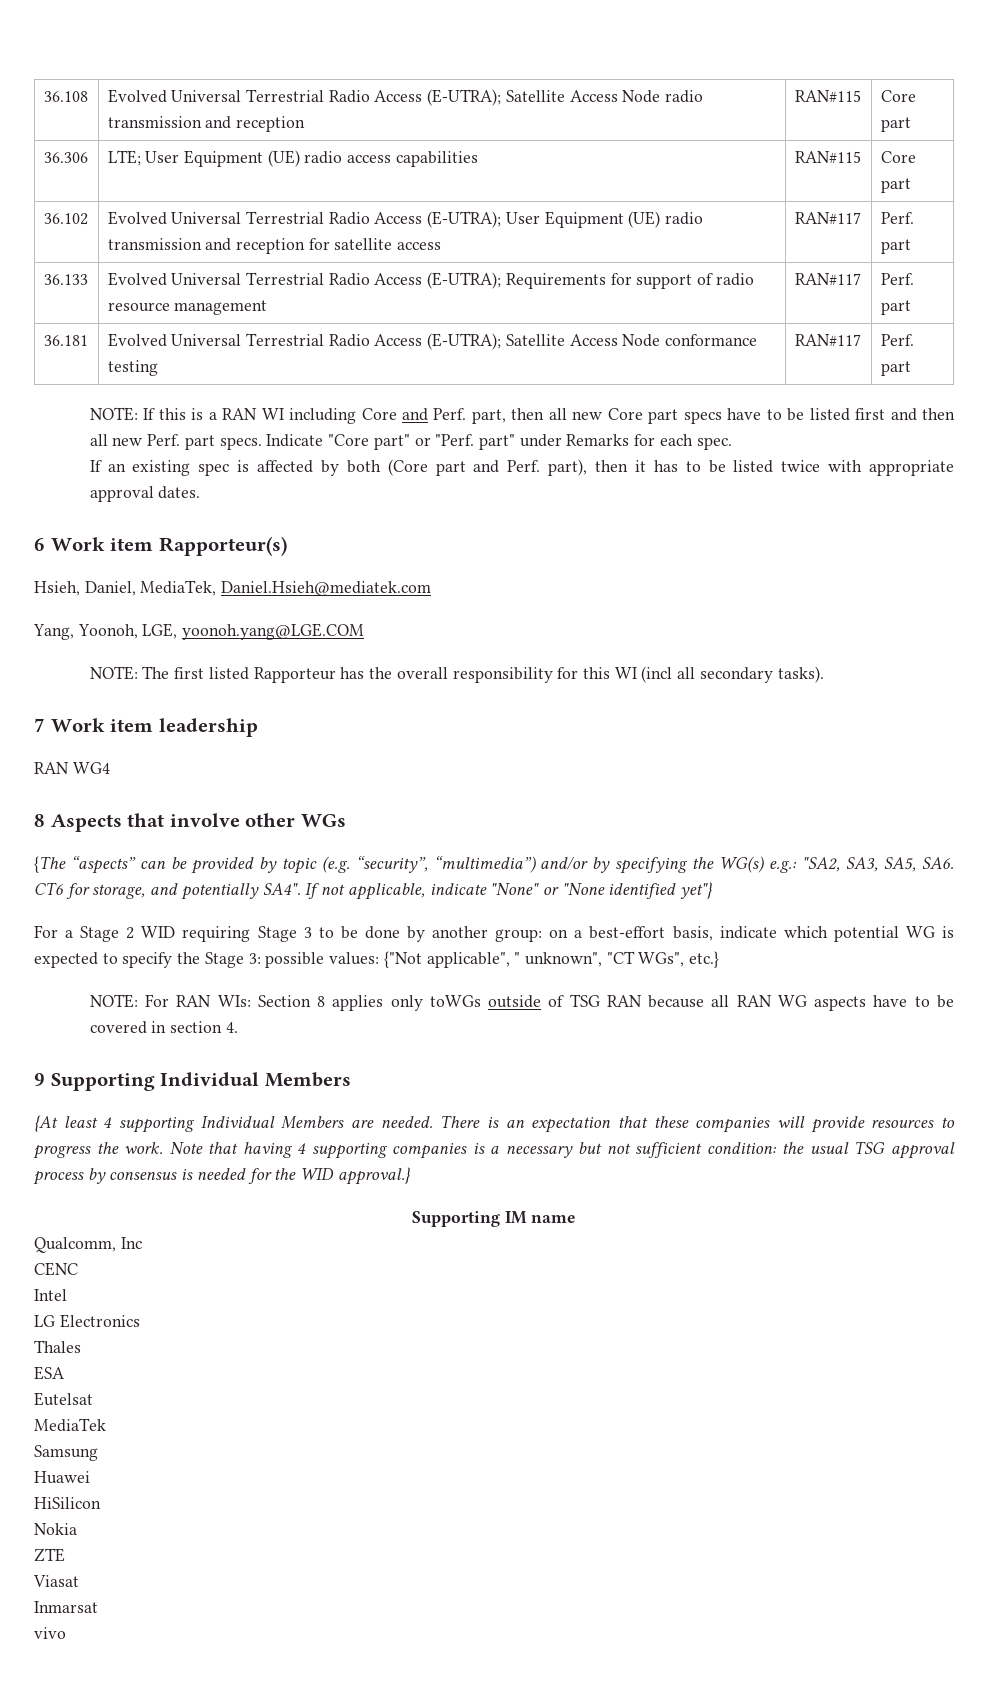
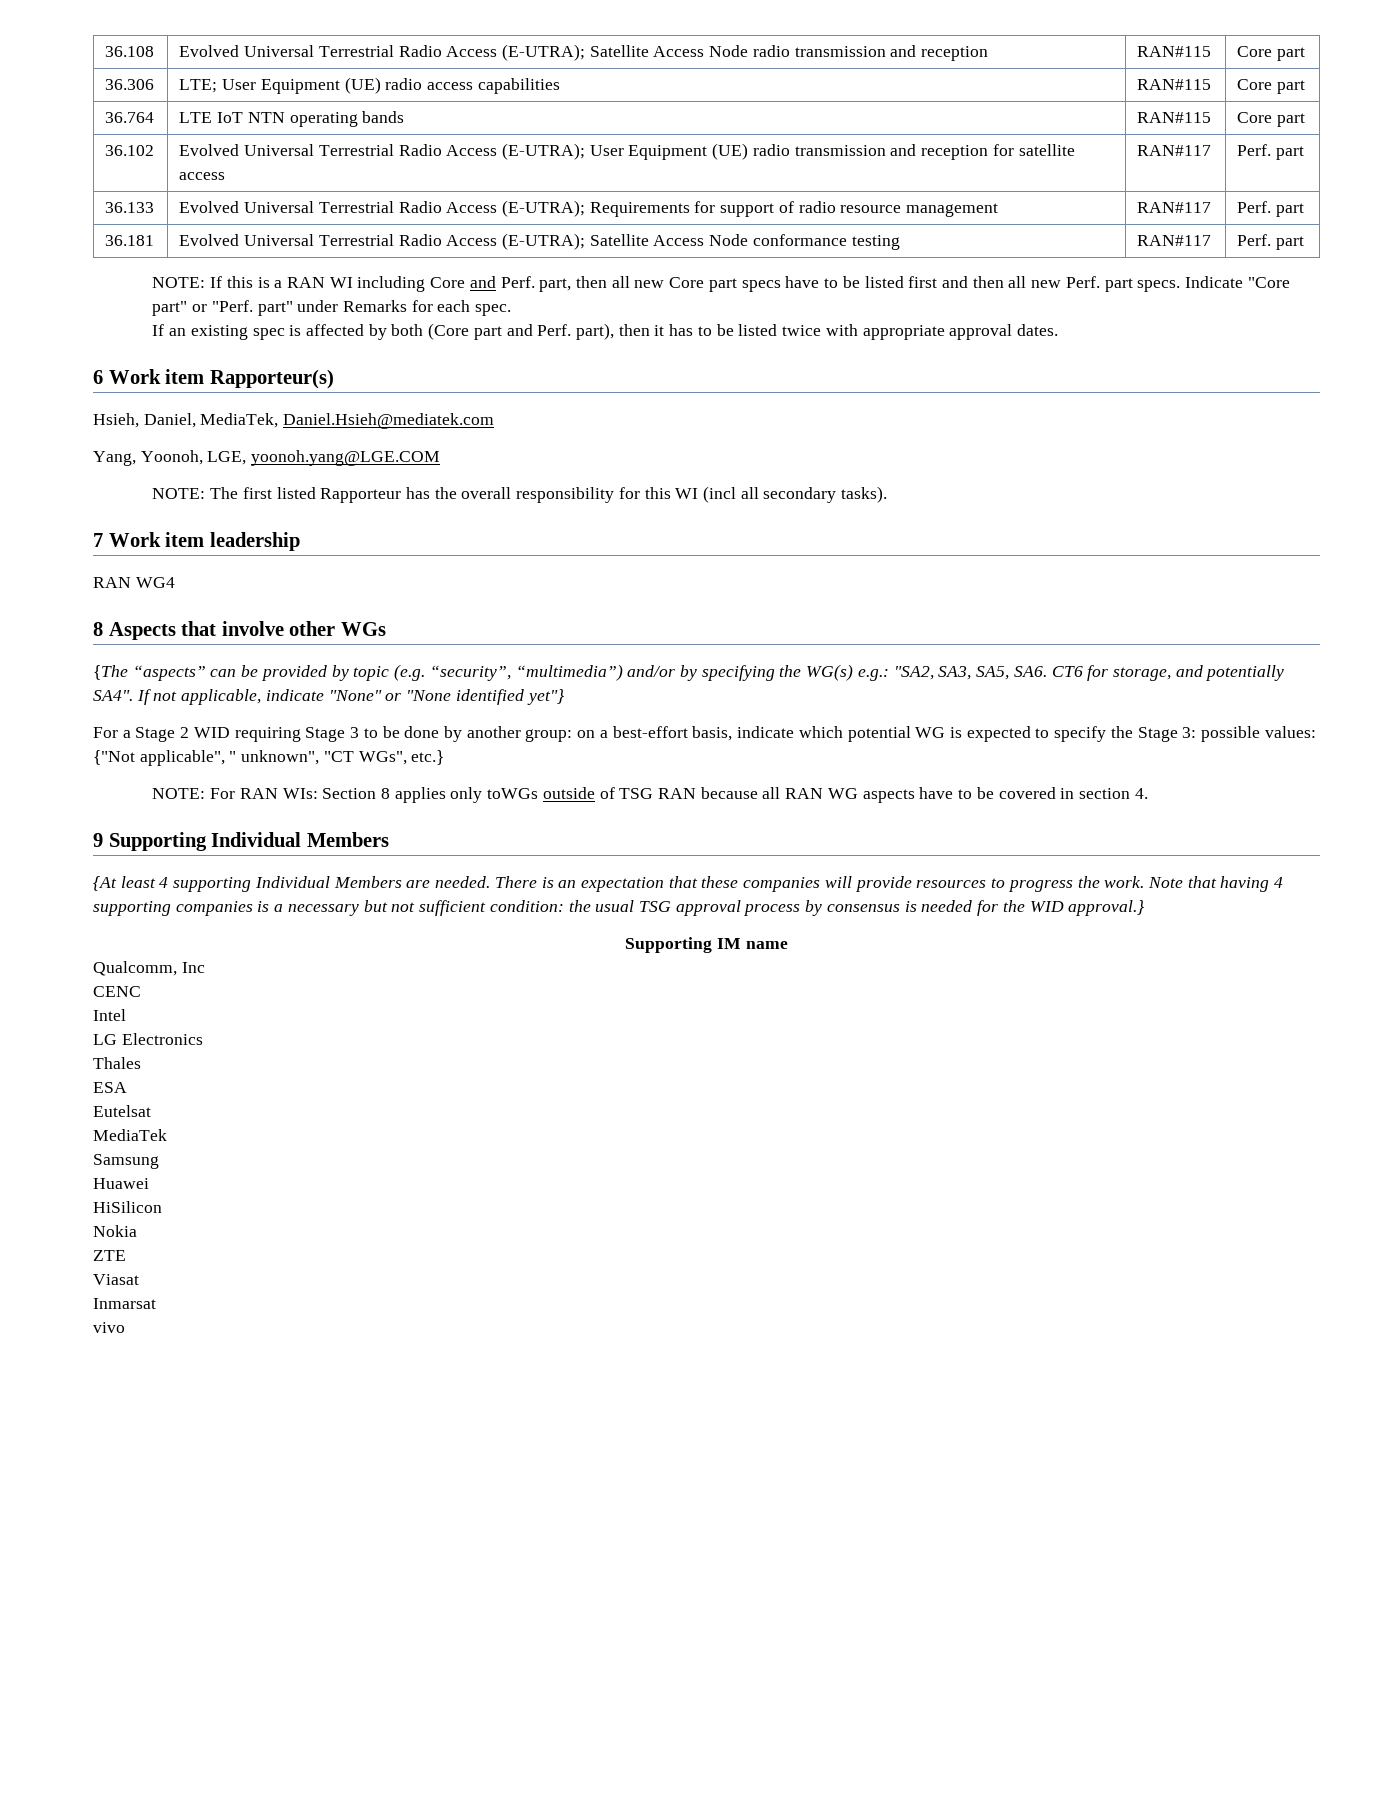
(911, 185) none -> [105,112,155,123] [179,111,405,127] [1137,112,1212,123] [1237,112,1306,127] // 36.764 | LTE IoT NTN operating bands | RAN#115 | Core part

